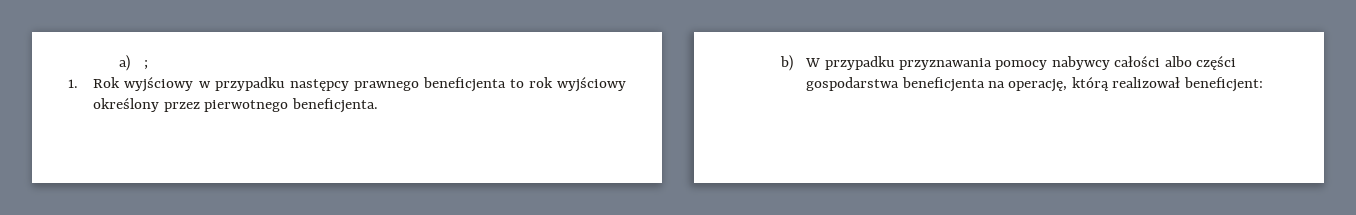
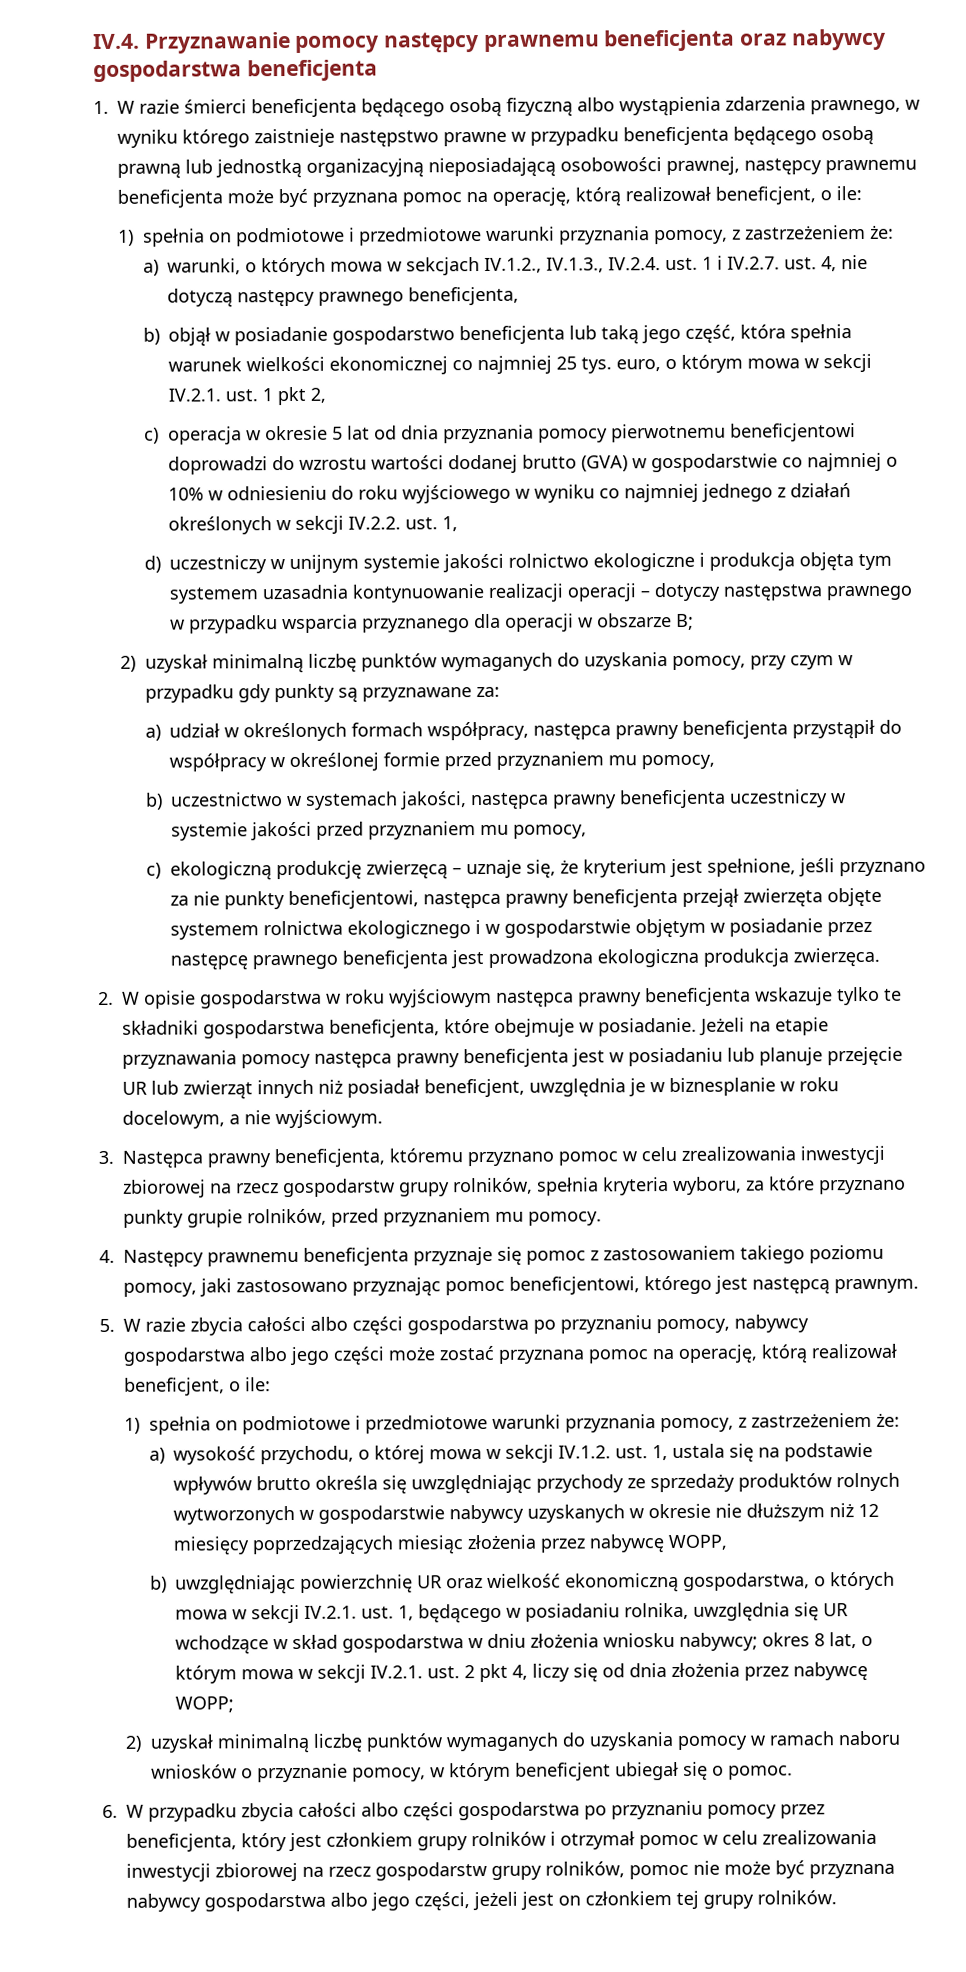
[118,55,149,71] [68,77,626,92] [93,98,378,113] [779,55,1237,71] [806,77,1263,92] a) ; // 1. Rok wyjściowy w przypadku następcy prawnego beneficjenta to rok wyjściowy określony przez pierwotnego beneficjenta. // b) W przypadku przyznawania pomocy nabywcy całości albo części gospodarstwa beneficjenta na operację, którą realizował beneficjent: -> [93,28,886,54] [93,59,378,83] [93,96,921,118] [117,125,875,148] [117,156,918,179] [117,186,863,208] [118,224,894,247] [142,254,868,277] [166,286,519,308] [142,324,852,347] [167,353,872,375] [167,386,326,406] [143,423,856,445] [167,452,898,475] [167,483,851,504] [167,515,458,535] [143,552,892,574] [168,582,912,604] [169,613,694,634] [120,652,853,674] [144,683,500,703] [144,719,902,742] [168,751,715,772] [144,789,846,810] [170,821,587,841] [145,858,926,881] [169,887,882,910] [169,918,872,940] [169,947,880,970] [98,986,903,1009] [122,1017,830,1039] [122,1046,904,1069] [122,1077,840,1100] [122,1109,384,1129] [98,1145,886,1168] [123,1176,907,1198] [123,1207,603,1228] [99,1244,885,1267] [123,1275,920,1297] [99,1314,810,1336] [123,1343,898,1366] [124,1377,272,1396] [124,1412,900,1435] [148,1442,873,1465] [172,1472,900,1495] [172,1503,879,1525] [172,1534,727,1556] [149,1571,895,1595] [174,1602,848,1624] [174,1632,873,1655] [174,1661,868,1684] [174,1696,234,1713] [125,1730,900,1754] [150,1761,793,1783] [102,1800,826,1822] [126,1829,878,1852] [126,1860,896,1882] [126,1890,838,1912] IV.4. Przyznawanie pomocy następcy prawnemu beneficjenta oraz nabywcy gospodarstwa beneficjenta // 1. W razie śmierci beneficjenta będącego osobą fizyczną albo wystąpienia zdarzenia prawnego, w wyniku którego zaistnieje następstwo prawne w przypadku beneficjenta będącego osobą prawną lub jednostką organizacyjną nieposiadającą osobowości prawnej, następcy prawnemu beneficjenta może być przyznana pomoc na operację, którą realizował beneficjent, o ile: // 1) spełnia on podmiotowe i przedmiotowe warunki przyznania pomocy, z zastrzeżeniem że: // a) warunki, o których mowa w sekcjach IV.1.2., IV.1.3., IV.2.4. ust. 1 i IV.2.7. ust. 4, nie dotyczą następcy prawnego beneficjenta, // b) objął w posiadanie gospodarstwo beneficjenta lub taką jego część, która spełnia warunek wielkości ekonomicznej co najmniej 25 tys. euro, o którym mowa w sekcji IV.2.1. ust. 1 pkt 2, // c) operacja w okresie 5 lat od dnia przyznania pomocy pierwotnemu beneficjentowi doprowadzi do wzrostu wartości dodanej brutto (GVA) w gospodarstwie co najmniej o 10% w odniesieniu do roku wyjściowego w wyniku co najmniej jednego z działań określonych w sekcji IV.2.2. ust. 1, // d) uczestniczy w unijnym systemie jakości rolnictwo ekologiczne i produkcja objęta tym systemem uzasadnia kontynuowanie realizacji operacji – dotyczy następstwa prawnego w przypadku wsparcia przyznanego dla operacji w obszarze B; // 2) uzyskał minimalną liczbę punktów wymaganych do uzyskania pomocy, przy czym w przypadku gdy punkty są przyznawane za: // a) udział w określonych formach współpracy, następca prawny beneficjenta przystąpił do współpracy w określonej formie przed przyznaniem mu pomocy, // b) uczestnictwo w systemach jakości, następca prawny beneficjenta uczestniczy w systemie jakości przed przyznaniem mu pomocy, // c) ekologiczną produkcję zwierzęcą – uznaje się, że kryterium jest spełnione, jeśli przyznano za nie punkty beneficjentowi, następca prawny beneficjenta przejął zwierzęta objęte systemem rolnictwa ekologicznego i w gospodarstwie objętym w posiadanie przez następcę prawnego beneficjenta jest prowadzona ekologiczna produkcja zwierzęca. // 2. W opisie gospodarstwa w roku wyjściowym następca prawny beneficjenta wskazuje tylko te składniki gospodarstwa beneficjenta, które obejmuje w posiadanie. Jeżeli na etapie przyznawania pomocy następca prawny beneficjenta jest w posiadaniu lub planuje przejęcie UR lub zwierząt innych niż posiadał beneficjent, uwzględnia je w biznesplanie w roku docelowym, a nie wyjściowym. // 3. Następca prawny beneficjenta, któremu przyznano pomoc w celu zrealizowania inwestycji zbiorowej na rzecz gospodarstw grupy rolników, spełnia kryteria wyboru, za które przyznano punkty grupie rolników, przed przyznaniem mu pomocy. // 4. Następcy prawnemu beneficjenta przyznaje się pomoc z zastosowaniem takiego poziomu pomocy, jaki zastosowano przyznając pomoc beneficjentowi, którego jest następcą prawnym. // 5. W razie zbycia całości albo części gospodarstwa po przyznaniu pomocy, nabywcy gospodarstwa albo jego części może zostać przyznana pomoc na operację, którą realizował beneficjent, o ile: // 1) spełnia on podmiotowe i przedmiotowe warunki przyznania pomocy, z zastrzeżeniem że: // a) wysokość przychodu, o której mowa w sekcji IV.1.2. ust. 1, ustala się na podstawie wpływów brutto określa się uwzględniając przychody ze sprzedaży produktów rolnych wytworzonych w gospodarstwie nabywcy uzyskanych w okresie nie dłuższym niż 12 miesięcy poprzedzających miesiąc złożenia przez nabywcę WOPP, // b) uwzględniając powierzchnię UR oraz wielkość ekonomiczną gospodarstwa, o których mowa w sekcji IV.2.1. ust. 1, będącego w posiadaniu rolnika, uwzględnia się UR wchodzące w skład gospodarstwa w dniu złożenia wniosku nabywcy; okres 8 lat, o którym mowa w sekcji IV.2.1. ust. 2 pkt 4, liczy się od dnia złożenia przez nabywcę WOPP; // 2) uzyskał minimalną liczbę punktów wymaganych do uzyskania pomocy w ramach naboru wniosków o przyznanie pomocy, w którym beneficjent ubiegał się o pomoc. // 6. W przypadku zbycia całości albo części gospodarstwa po przyznaniu pomocy przez beneficjenta, który jest członkiem grupy rolników i otrzymał pomoc w celu zrealizowania inwestycji zbiorowej na rzecz gospodarstw grupy rolników, pomoc nie może być przyznana nabywcy gospodarstwa albo jego części, jeżeli jest on członkiem tej grupy rolników.

